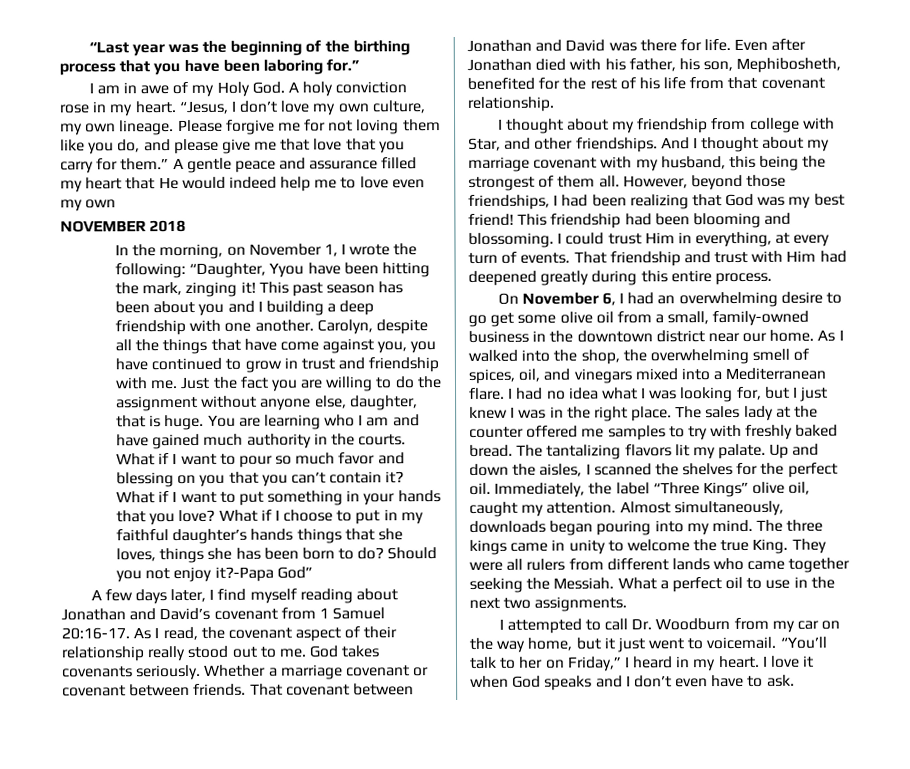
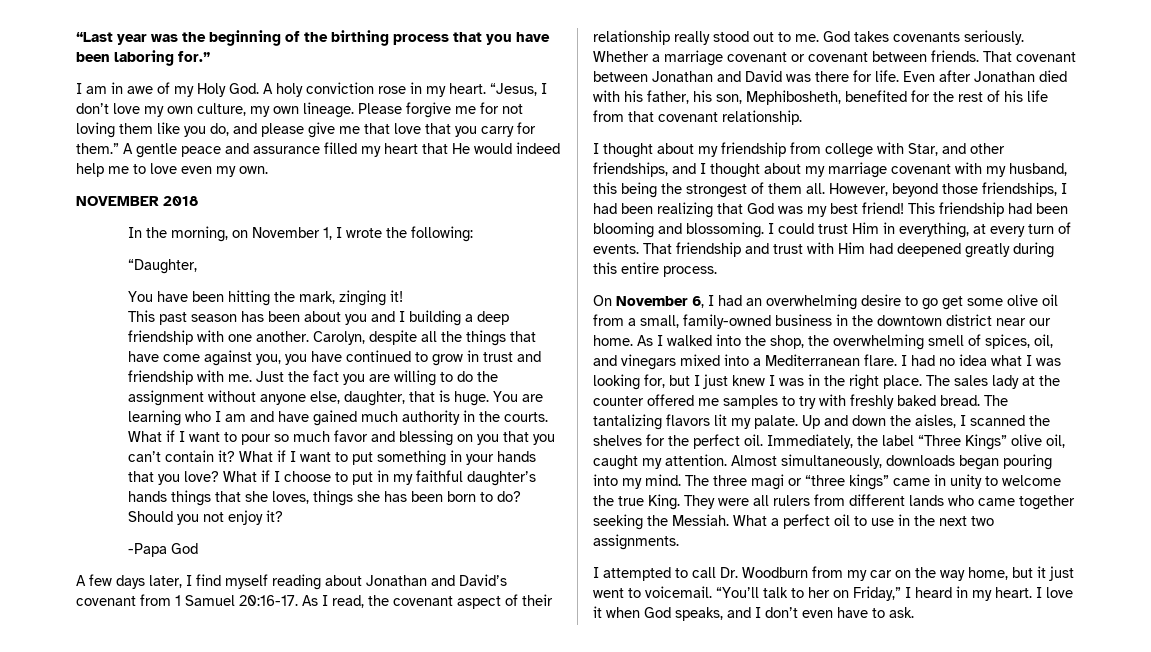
[85,199,117,209] own -> [239,166,268,174] own.
(186, 270) none -> (473, 234) //
[269,262,305,278] Yyou -> [127,291,153,302] // You
(256, 287) none -> (403, 296) //
[214,566,313,582] it?-Papa God” -> [265,510,283,522] [127,543,198,557] it? // -Papa God
[575,137,690,153] friendships. And -> [593,162,696,177] friendships, and
[469,539,507,555] kings -> [751,474,889,490] magi or “three kings”
[544,675,593,691] speaks -> [675,607,723,621] speaks,

